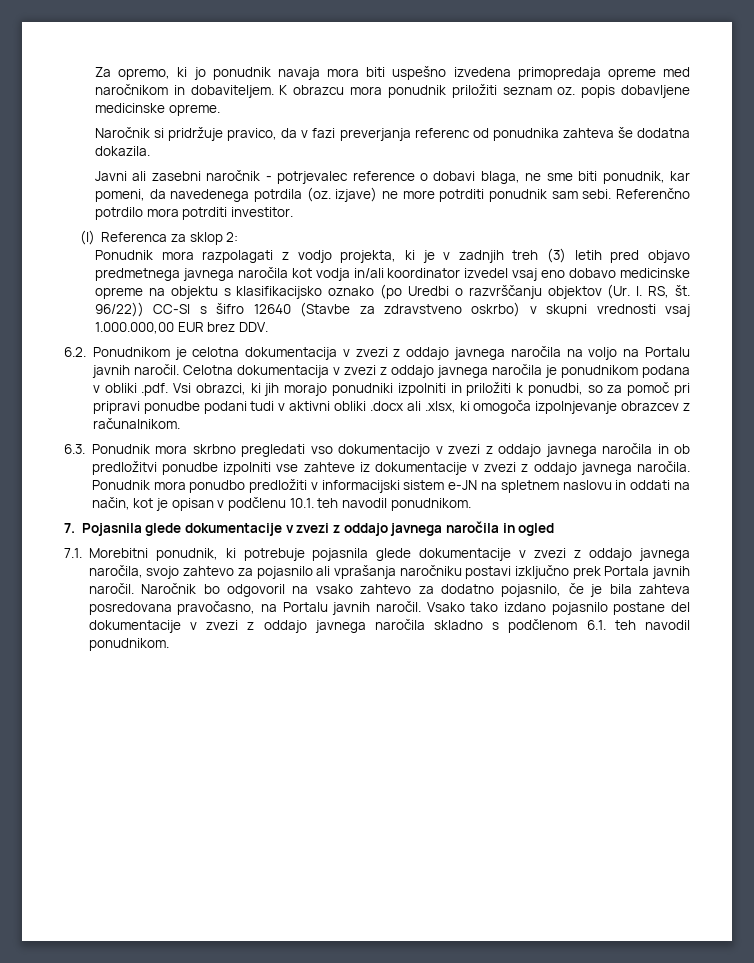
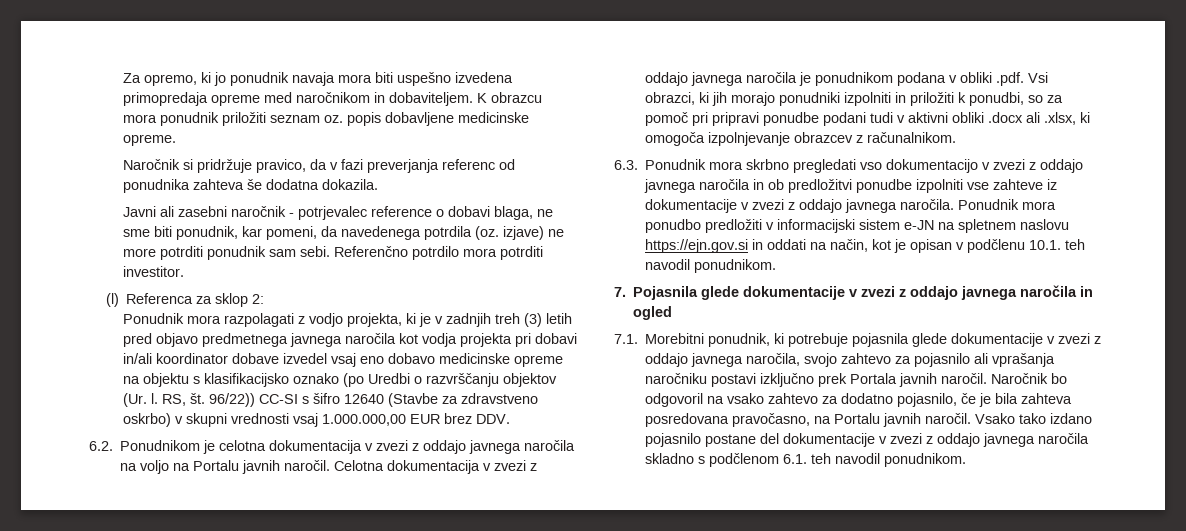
(350, 274) none -> [459,333,577,347] projekta pri dobavi
(461, 273) none -> [231,353,279,364] dobave
(612, 485) none -> [645,239,749,253] https://ejn.gov.si

